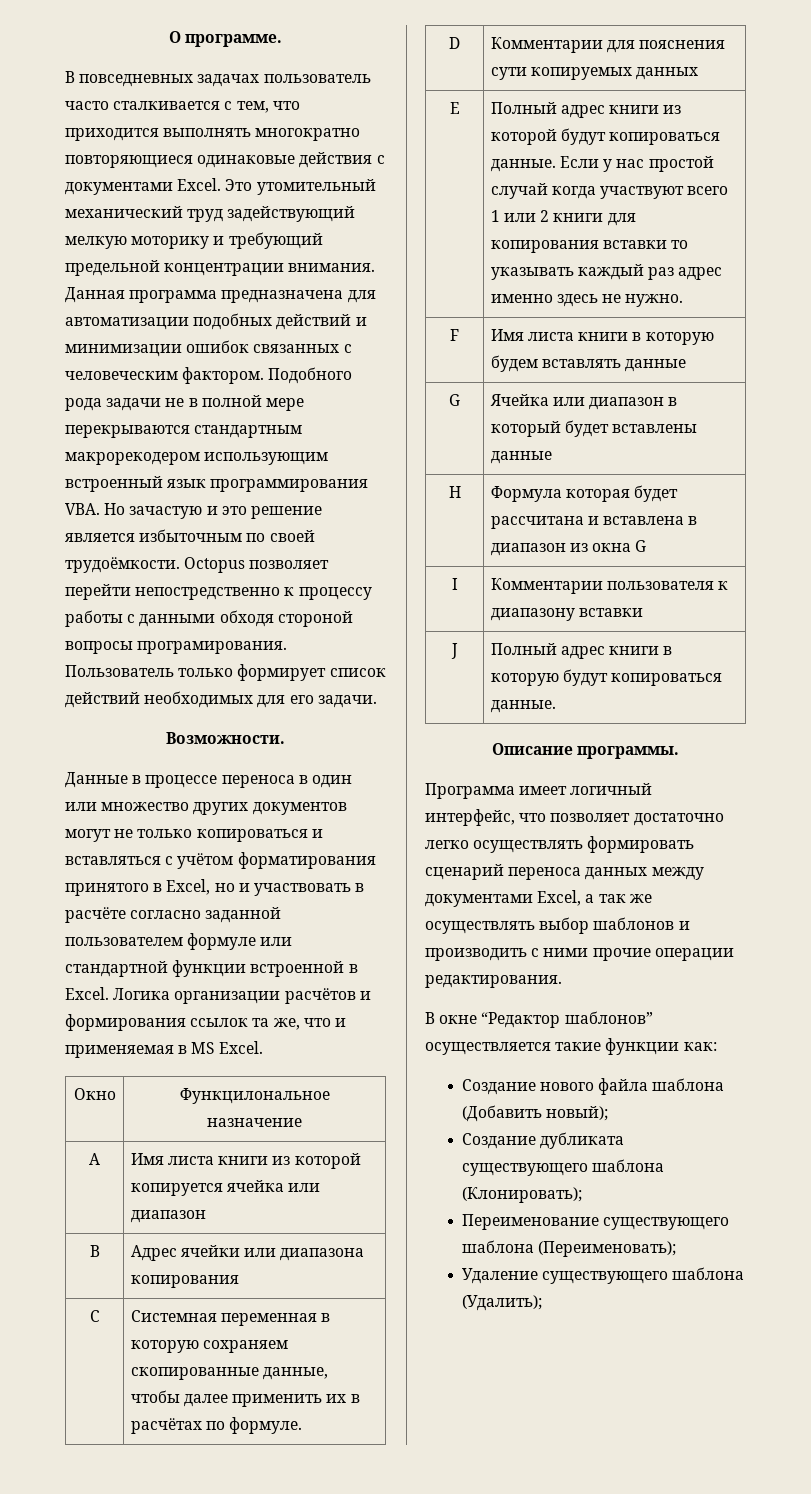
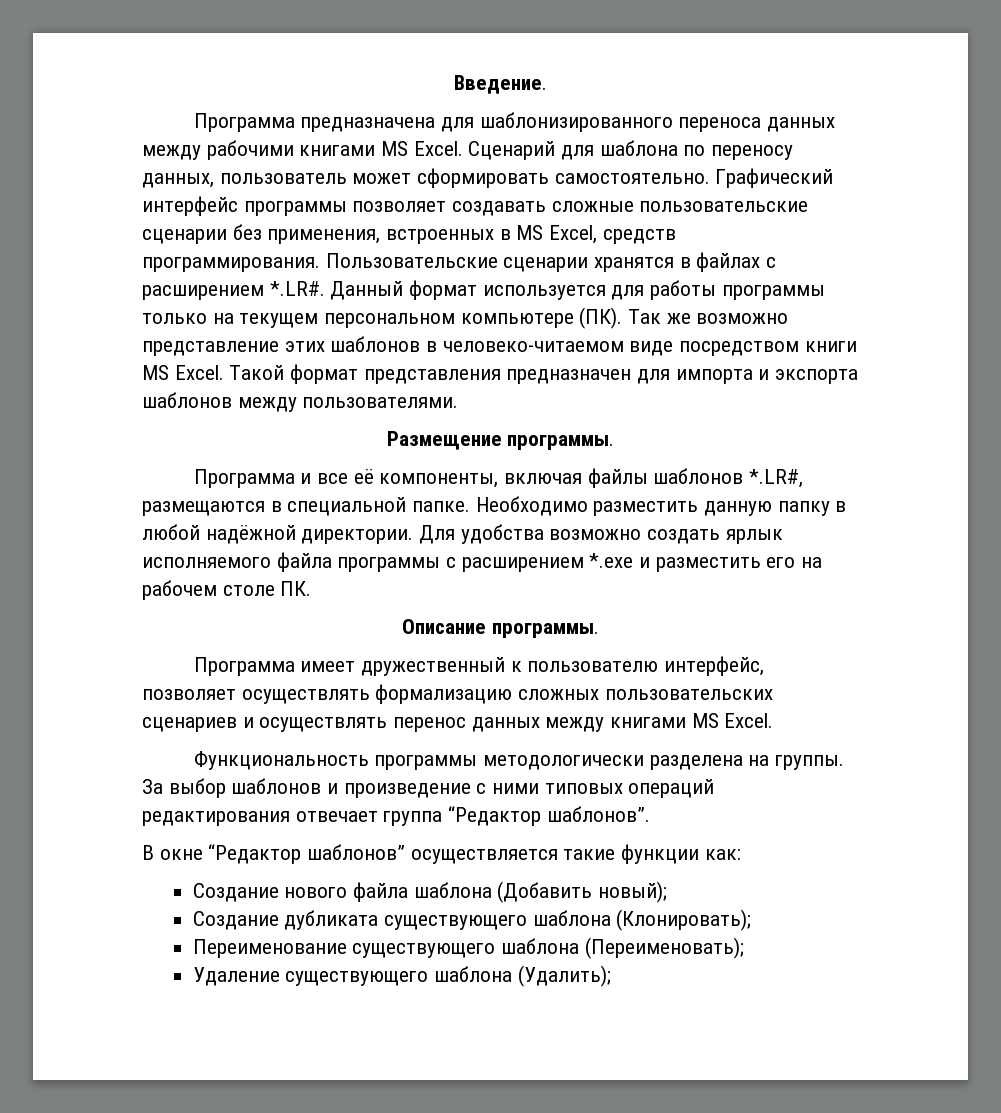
[168,31,283,47] [65,71,371,87] [65,101,300,113] [65,128,361,141] [65,152,385,168] [65,178,376,195] [65,206,356,222] [65,232,323,249] [65,260,376,276] [65,287,376,303] [65,313,367,330] [65,340,352,357] [65,367,353,384] [65,395,304,411] [65,425,303,438] [65,452,329,465] [65,476,369,492] [65,503,322,519] [65,529,315,542] [65,557,330,573] [65,584,372,600] [65,610,353,627] [65,641,288,654] [65,664,386,681] [65,691,377,708] [166,732,285,744] [65,772,352,788] [65,802,347,815] [65,829,323,842] [65,852,376,869] [65,879,365,896] [65,907,282,923] [65,933,293,950] [65,960,358,977] [65,987,371,1004] [65,1014,346,1031] [65,1041,263,1058] [73,1088,116,1100] [179,1088,330,1104] [207,1118,302,1127] [89,1153,100,1165] [130,1153,361,1169] [130,1180,321,1196] [130,1210,206,1223] [89,1245,100,1257] [130,1245,365,1261] [130,1275,239,1288] [89,1310,100,1322] [130,1310,331,1326] [130,1340,289,1353] [130,1367,329,1380] [130,1390,360,1407] [130,1417,303,1434] [449,37,460,49] [490,37,726,53] [490,67,699,80] [449,102,460,114] [490,102,682,118] [490,128,721,145] [490,156,714,172] [490,183,729,199] [490,210,636,226] [490,240,689,253] [490,264,723,280] [490,294,684,307] [450,329,459,341] [490,329,714,345] [490,355,687,372] [449,394,460,406] [489,394,678,410] [490,420,698,437] [490,451,552,464] [448,486,461,498] [490,485,679,502] [490,516,698,529] [490,540,647,556] [451,578,458,590] [490,578,729,594] [490,608,644,621] [450,643,458,659] [490,643,673,659] [490,669,723,686] [490,700,556,713] [491,743,680,759] [425,783,653,799] [425,809,724,826] [425,836,695,853] [425,864,704,880] [425,890,652,907] [425,921,535,934] О программе. // В повседневных задачах пользователь часто сталкивается с тем, что приходится выполнять многократно повторяющиеся одинаковые действия с документами Excel. Это утомительный механический труд задействующий мелкую моторику и требующий предельной концентрации внимания. Данная программа предназначена для автоматизации подобных действий и минимизации ошибок связанных с человеческим фактором. Подобного рода задачи не в полной мере перекрываются стандартным макрорекодером использующим встроенный язык программирования VBA. Но зачастую и это решение является избыточным по своей трудоёмкости. Octopus позволяет перейти непостредственно к процессу работы с данными обходя стороной вопросы програмирования. Пользователь только формирует список действий необходимых для его задачи. // Возможности. // Данные в процессе переноса в один или множество других документов могут не только копироваться и вставляться с учётом форматирования принятого в Excel, но и участвовать в расчёте согласно заданной пользователем формуле или стандартной функции встроенной в Excel. Логика организации расчётов и формирования ссылок та же, что и применяемая в MS Excel. // Окно | Функцилональное назначение // A | Имя листа книги из которой копируется ячейка или диапазон // B | Адрес ячейки или диапазона копирования // C | Системная переменная в которую сохраняем скопированные данные, чтобы далее применить их в расчётах по формуле. // D | Комментарии для пояснения сути копируемых данных // E | Полный адрес книги из которой будут копироваться данные. Если у нас простой случай когда участвуют всего 1 или 2 книги для копирования вставки то указывать каждый раз адрес именно здесь не нужно. // F | Имя листа книги в которую будем вставлять данные // G | Ячейка или диапазон в который будет вставлены данные // H | Формула которая будет рассчитана и вставлена в диапазон из окна G // I | Комментарии пользователя к диапазону вставки // J | Полный адрес книги в которую будут копироваться данные. // Описание программы. // Программа имеет логичный интерфейс, что позволяет достаточно легко осуществлять формировать сценарий переноса данных между документами Excel, а так же осуществлять -> [454,75,547,94] [193,112,836,132] [142,140,794,160] [142,168,834,188] [142,196,809,216] [142,224,676,244] [142,252,777,272] [142,280,825,300] [142,307,789,329] [142,336,857,356] [142,364,859,384] [142,392,459,412] [386,431,615,450] [193,468,804,488] [142,496,847,516] [142,524,783,544] [142,552,823,572] [142,580,312,600] [402,619,599,638] [193,656,765,676] [142,684,773,704] [142,713,774,732] [193,751,845,770] [142,779,163,794] Введение. // Программа предназначена для шаблонизированного переноса данных между рабочими книгами MS Excel. Сценарий для шаблона по переносу данных, пользователь может сформировать самостоятельно. Графический интерфейс программы позволяет создавать сложные пользовательские сценарии без применения, встроенных в MS Excel, средств программирования. Пользовательские сценарии хранятся в файлах с расширением *.LR#. Данный формат используется для работы программы только на текущем персональном компьютере (ПК). Так же возможно представление этих шаблонов в человеко-читаемом виде посредством книги MS Excel. Такой формат представления предназначен для импорта и экспорта шаблонов между пользователями. // Размещение программы. // Программа и все её компоненты, включая файлы шаблонов *.LR#, размещаются в специальной папке. Необходимо разместить данную папку в любой надёжной директории. Для удобства возможно создать ярлык исполняемого файла программы с расширением *.exe и разместить его на рабочем столе ПК. // Описание программы. // Программа имеет дружественный к пользователю интерфейс, позволяет осуществлять формализацию сложных пользовательских сценариев и осуществлять перенос данных между книгами MS Excel. // Функциональность программы методологически разделена на группы. За
[425,948,527,961] производить -> [343,783,471,798] произведение
[592,948,734,961] [425,975,562,988] прочие операции редактирования. -> [544,779,715,798] [142,806,650,826] типовых операций редактирования отвечает группа “Редактор шаблонов”.

